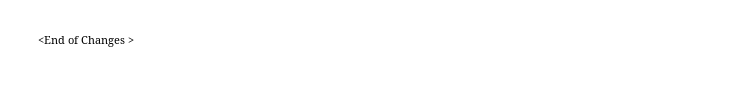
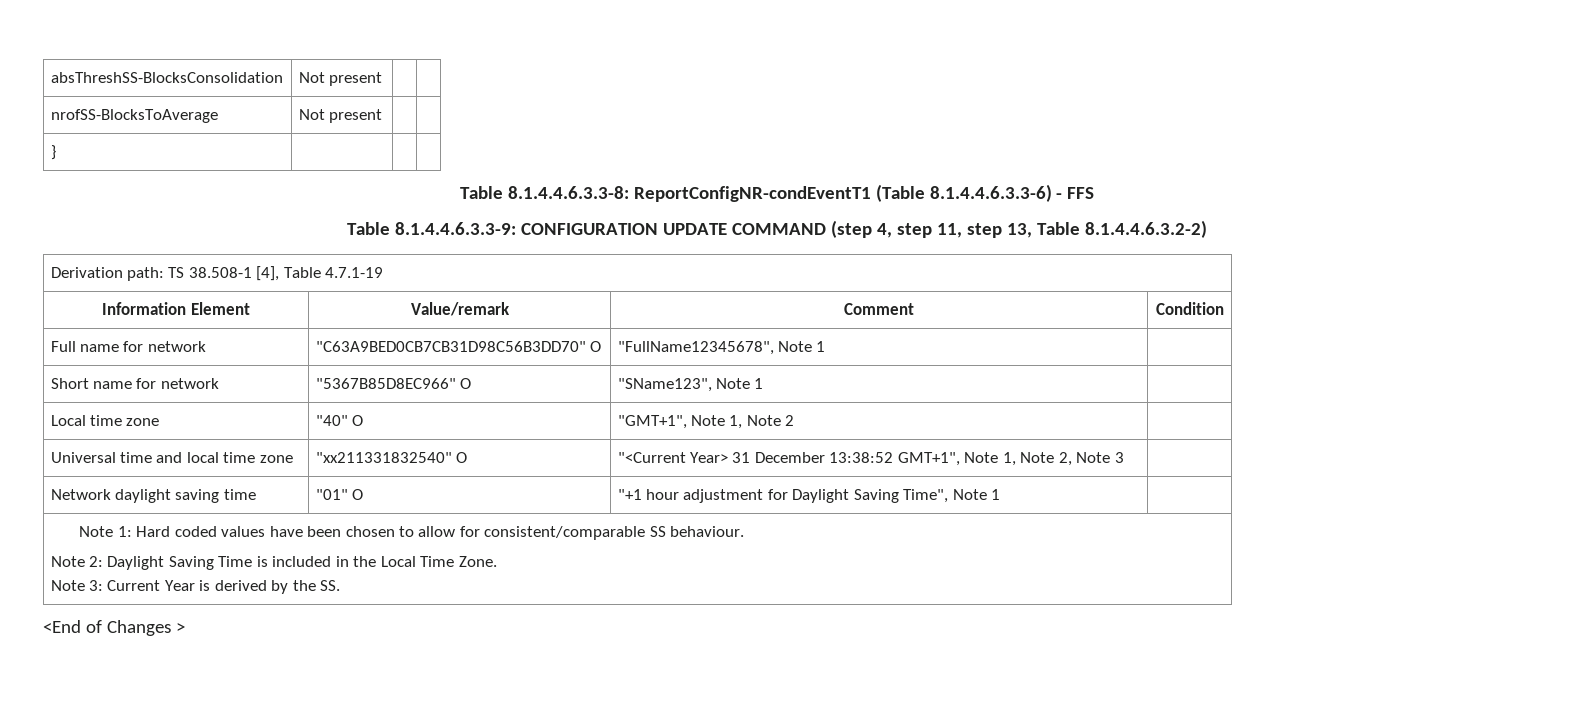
(38, 40) none -> [50,72,283,83] [298,72,383,86] [50,109,218,123] [298,109,383,123] [50,145,56,160] [459,184,1095,202] [347,220,1207,238] [50,266,384,281] [102,302,250,315] [410,302,510,316] [844,303,914,315] [1155,302,1224,315] [50,341,206,352] [315,341,602,352] [617,341,826,355] [50,378,219,389] [315,378,472,389] [617,378,764,392] [50,415,160,426] [315,415,364,426] [617,415,795,429] [50,452,293,463] [315,452,468,463] [617,452,1124,466] [50,489,256,503] [315,489,364,500] [617,489,1001,503] [79,526,745,540] [50,556,497,570] [50,580,341,594] absThreshSS-BlocksConsolidation | Not present | | // nrofSS-BlocksToAverage | Not present | | // } | | | // Table 8.1.4.4.6.3.3-8: ReportConfigNR-condEventT1 (Table 8.1.4.4.6.3.3-6) - FFS // Table 8.1.4.4.6.3.3-9: CONFIGURATION UPDATE COMMAND (step 4, step 11, step 13, Table 8.1.4.4.6.3.2-2) // Derivation path: TS 38.508-1 [4], Table 4.7.1-19 // Information Element | Value/remark | Comment | Condition // Full name for network | "C63A9BED0CB7CB31D98C56B3DD70" O | "FullName12345678", Note 1 | // Short name for network | "5367B85D8EC966" O | "SName123", Note 1 | // Local time zone | "40" O | "GMT+1", Note 1, Note 2 | // Universal time and local time zone | "xx211331832540" O | "<Current Year> 31 December 13:38:52 GMT+1", Note 1, Note 2, Note 3 | // Network daylight saving time | "01" O | "+1 hour adjustment for Daylight Saving Time", Note 1 | // Note 1: Hard coded values have been chosen to allow for consistent/comparable SS behaviour. // Note 2: Daylight Saving Time is included in the Local Time Zone. // Note 3: Current Year is derived by the SS. //

